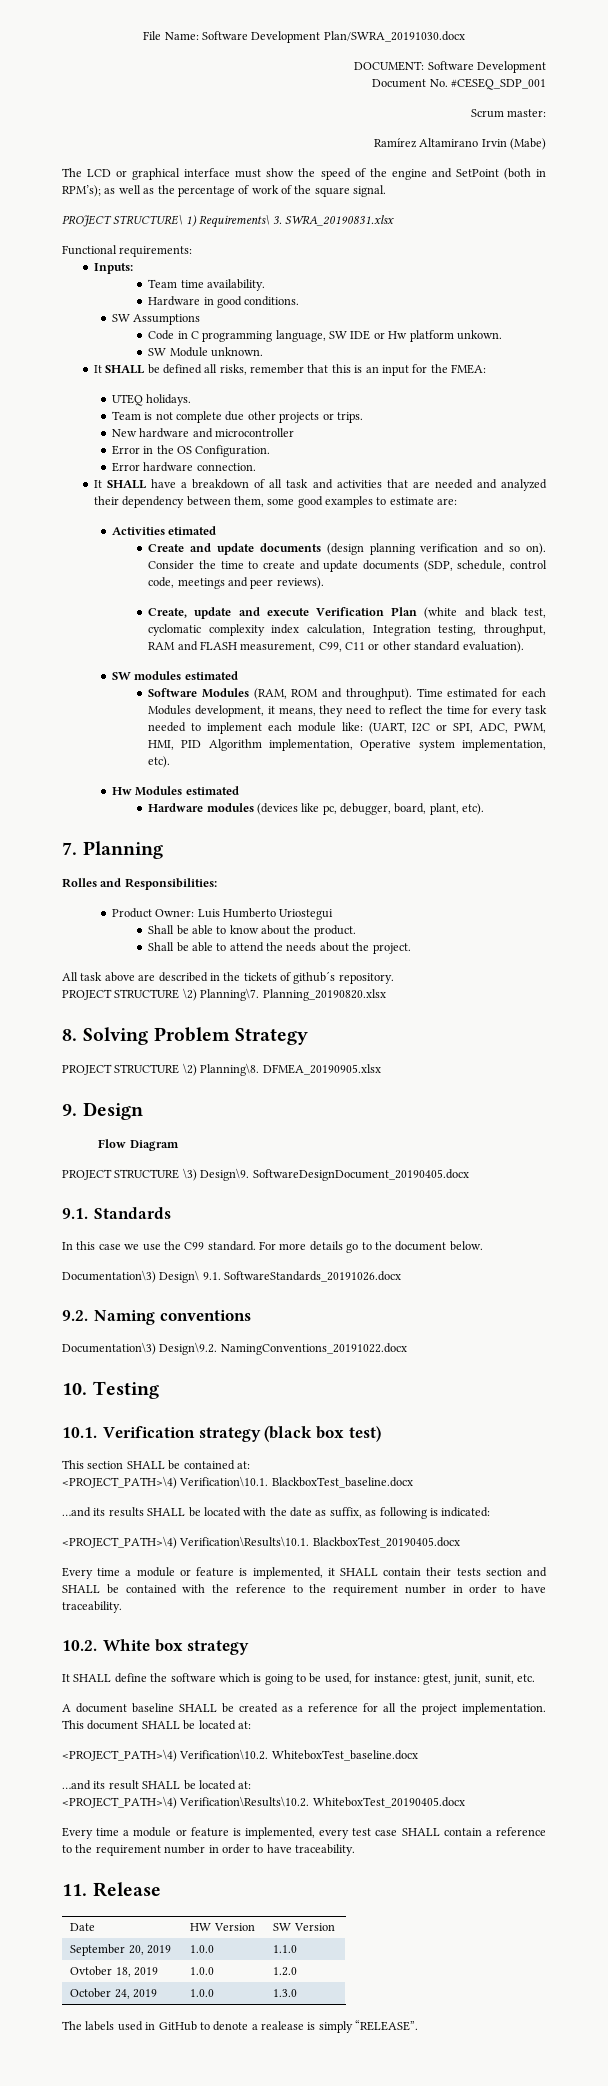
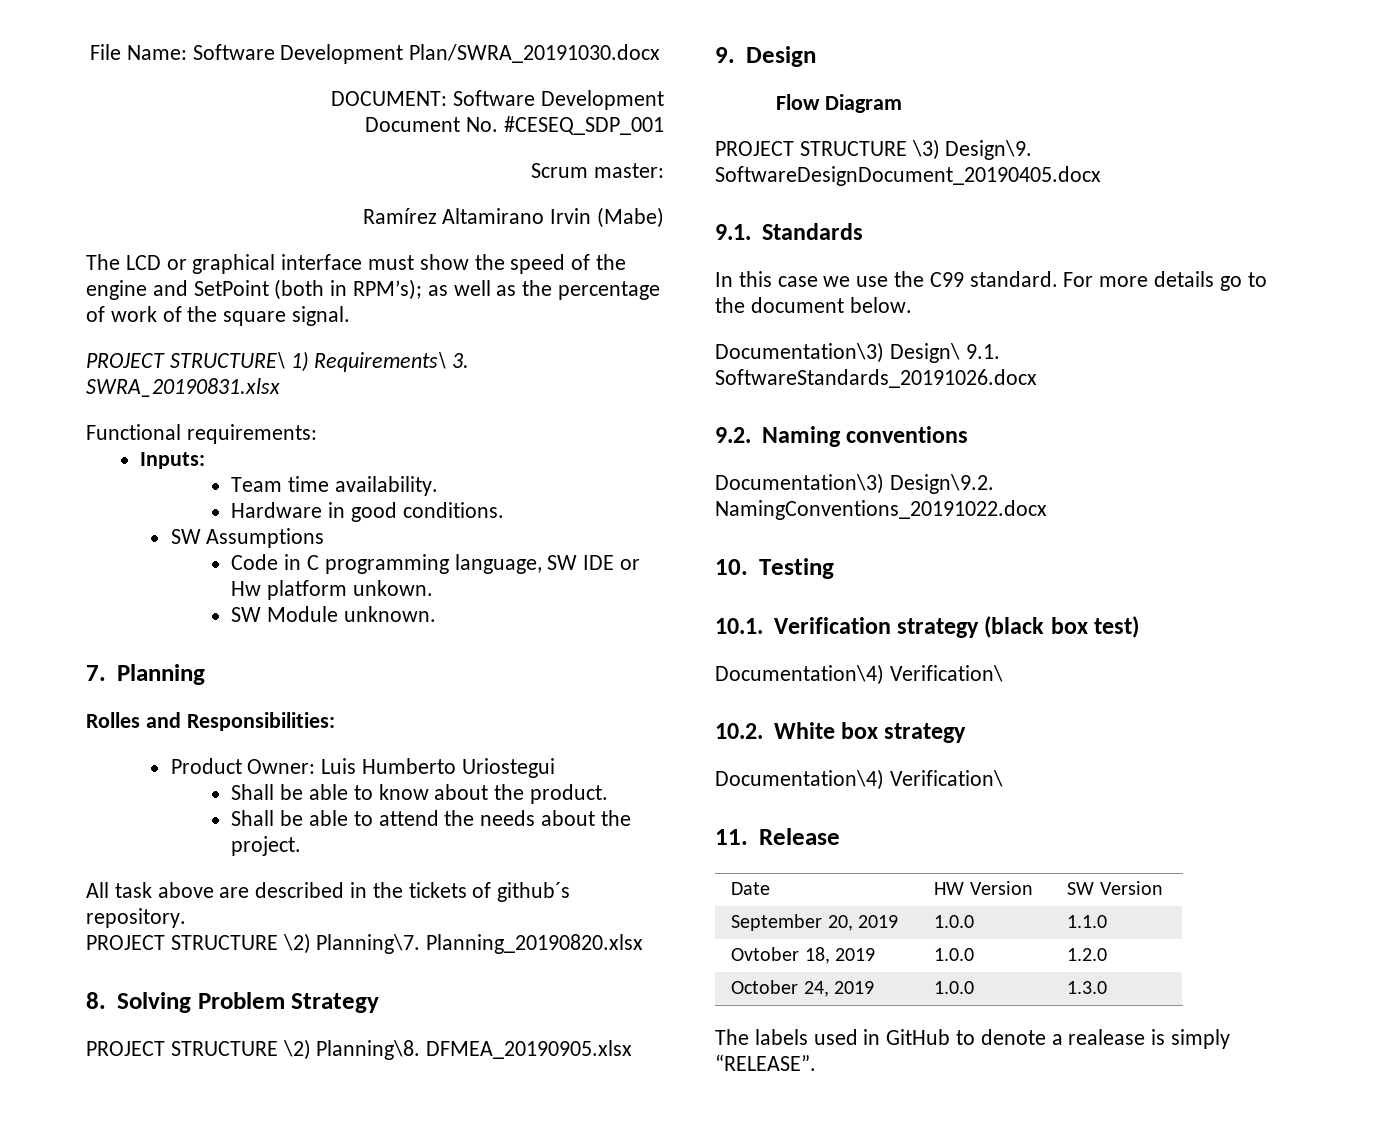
[93,364,487,376] [111,394,192,406] [111,411,363,423] [111,428,295,438] [111,445,271,457] [111,462,256,472] [93,479,548,491] [93,496,458,508] [111,526,217,535] [148,543,546,555] [148,560,547,572] [148,577,324,589] [148,607,546,619] [148,624,546,636] [148,641,524,653] [111,671,238,680] [148,688,546,700] [148,705,547,717] [148,722,546,734] [148,739,546,751] [148,756,171,768] [111,786,239,796] [148,803,485,815] // It SHALL be defined all risks, remember that this is an input for the FMEA: // UTEQ holidays. // Team is not complete due other projects or trips. // New hardware and microcontroller // Error in the OS Configuration. // Error hardware connection. // It SHALL have a breakdown of all task and activities that are needed and analyzed their dependency between them, some good examples to estimate are: // Activities etimated // Create and update documents (design planning verification and so on). Consider the time to create and update documents (SDP, schedule, control code, meetings and peer reviews). // Create, update and execute Verification Plan (white and black test, cyclomatic complexity index calculation, Integration testing, throughput, RAM and FLASH measurement, C99, C11 or other standard evaluation). // SW modules estimated // Software Modules (RAM, ROM and throughput). Time estimated for each Modules development, it means, they need to reflect the time for every task needed to implement each module like: (UART, I2C or SPI, ADC, PWM, HMI, PID Algorithm implementation, Operative system implementation, etc). // Hw Modules estimated // Hardware modules (devices like pc, debugger, board, plant, etc). -> (437, 614) none
[62,1460,250,1470] [62,1476,413,1489] [62,1507,491,1519] [62,1536,460,1549] [62,1567,547,1579] [62,1584,546,1596] [62,1601,122,1613] [62,1639,250,1655] [62,1673,535,1685] [62,1703,546,1715] [62,1720,251,1730] [62,1749,418,1762] [62,1780,252,1790] [62,1796,465,1809] [62,1827,547,1839] [62,1844,355,1856] This section SHALL be contained at: // <PROJECT_PATH>\4) Verification\10.1. BlackboxTest_baseline.docx // …and its results SHALL be located with the date as suffix, as following is indicated: // <PROJECT_PATH>\4) Verification\Results\10.1. BlackboxTest_20190405.docx // Every time a module or feature is implemented, it SHALL contain their tests section and SHALL be contained with the reference to the requirement number in order to have traceability. // 10.2. White box strategy // It SHALL define the software which is going to be used, for instance: gtest, junit, sunit, etc. // A document baseline SHALL be created as a reference for all the project implementation. This document SHALL be located at: // <PROJECT_PATH>\4) Verification\10.2. WhiteboxTest_baseline.docx // …and its result SHALL be located at: // <PROJECT_PATH>\4) Verification\Results\10.2. WhiteboxTest_20190405.docx // Every time a module or feature is implemented, every test case SHALL contain a reference to the requirement number in order to have traceability. -> [715,664,1003,685] [715,722,967,743] [715,769,1003,790] Documentation\4) Verification\ // 10.2. White box strategy // Documentation\4) Verification\

